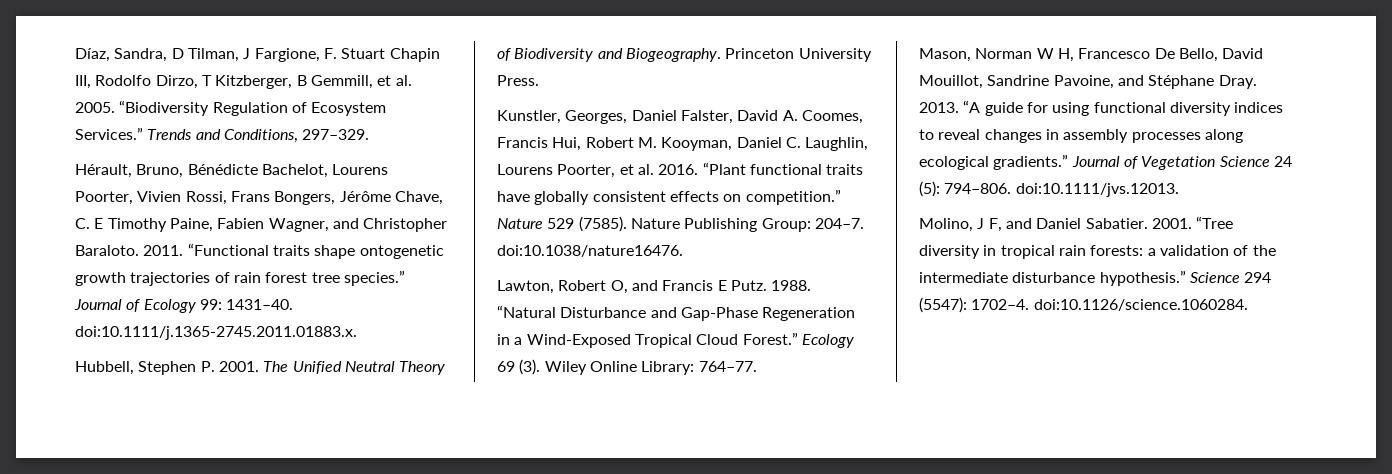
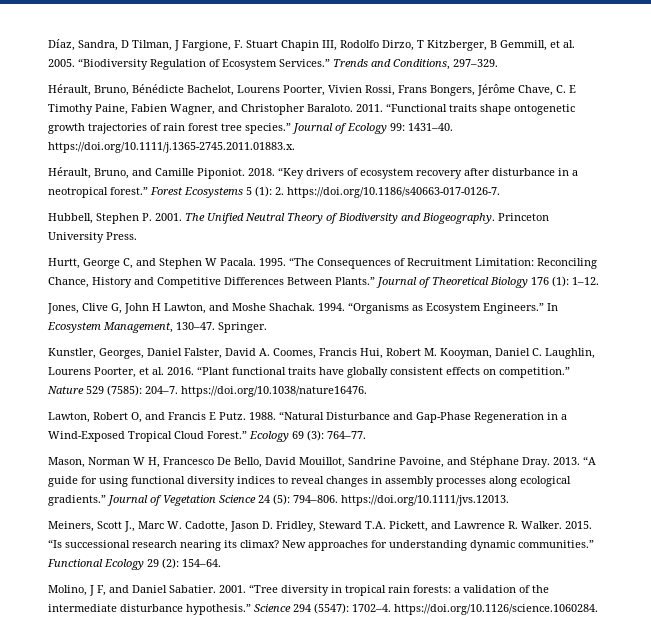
[75,326,357,340] doi:10.1111/j.1365-2745.2011.01883.x. -> [48,142,295,153] [48,167,578,179] [48,186,500,198] https://doi.org/10.1111/j.1365-2745.2011.01883.x. // Hérault, Bruno, and Camille Piponiot. 2018. “Key drivers of ecosystem recovery after disturbance in a neotropical forest.” Forest Ecosystems 5 (1): 2. https://doi.org/10.1186/s40663-017-0126-7.
(539, 80) none -> [48,257,597,269] [48,276,599,288] [47,302,558,314] [47,322,267,333] // Hurtt, George C, and Stephen W Pacala. 1995. “The Consequences of Recruitment Limitation: Reconciling Chance, History and Competitive Differences Between Plants.” Journal of Theoretical Biology 176 (1): 1–12. // Jones, Clive G, John H Lawton, and Moshe Shachak. 1994. “Organisms as Ecosystem Engineers.” In Ecosystem Management, 130–47. Springer.
[578,216,864,232] [497,245,683,257] (7585). Nature Publishing Group: 204–7. doi:10.1038/nature16476. -> [107,385,367,397] (7585): 204–7. https://doi.org/10.1038/nature16476.
[519,359,695,375] (3). Wiley Online Library: -> [307,430,324,441] (3):
[1015,183,1179,197] doi:10.1111/jvs.12013. -> [341,495,509,506] [48,521,592,532] [48,539,594,551] [47,558,221,570] https://doi.org/10.1111/jvs.12013. // Meiners, Scott J., Marc W. Cadotte, Jason D. Fridley, Steward T.A. Pickett, and Lawrence R. Walker. 2015. “Is successional research nearing its climax? New approaches for understanding dynamic communities.” Functional Ecology 29 (2): 154–64.
[1033,299,1248,311] doi:10.1126/science.1060284. -> [394,604,598,615] https://doi.org/10.1126/science.1060284.

